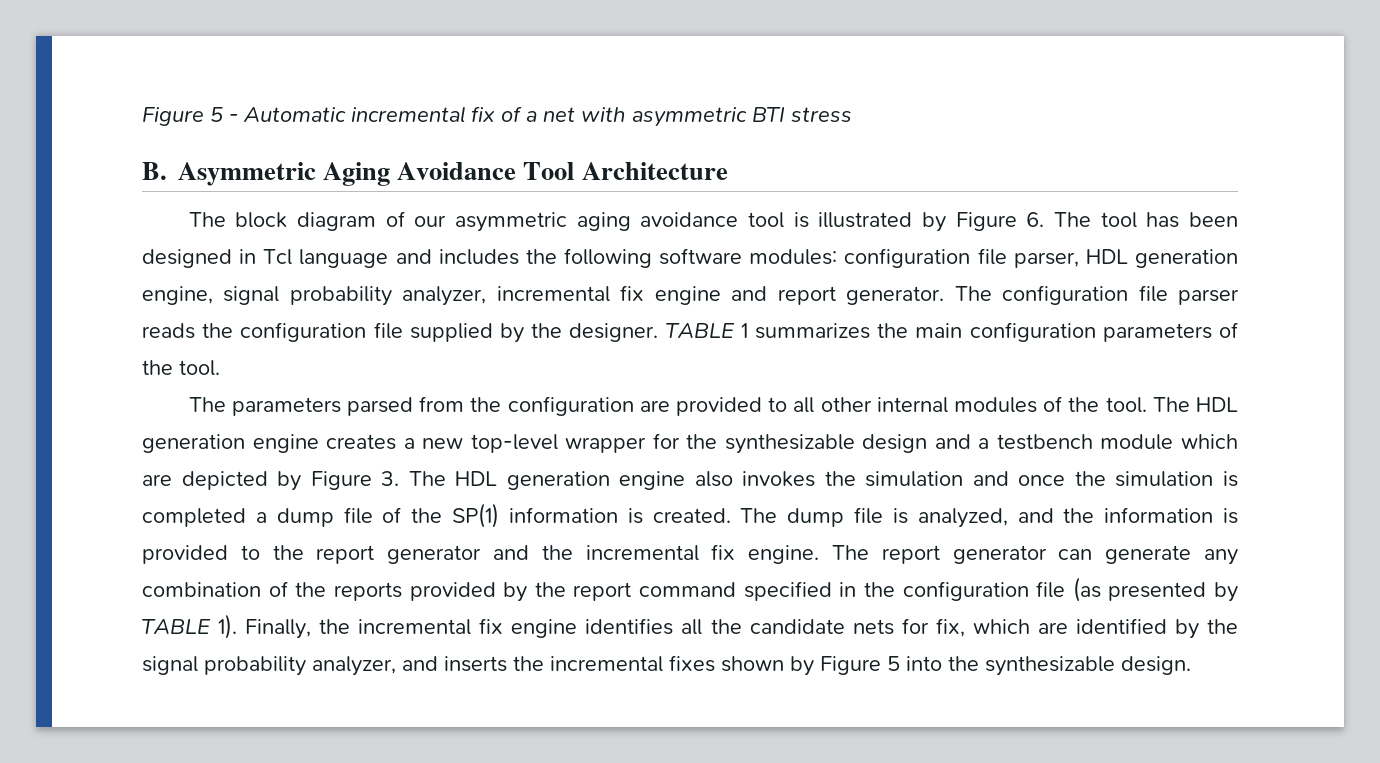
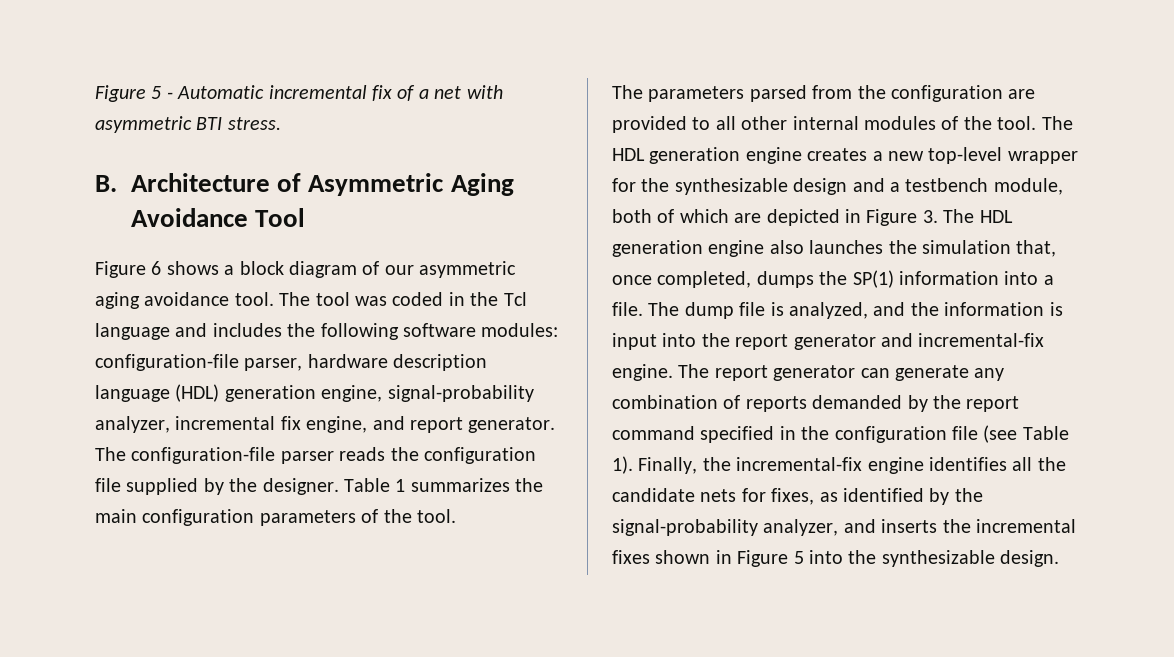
[791,107,852,122] stress -> [227,117,281,130] stress.
(167, 171) none -> [130,173,301,192] Architecture of
[581,162,728,180] [188,212,226,227] Architecture // The -> [95,261,235,278] // Figure 6 shows a
[747,212,1238,232] [142,249,257,268] tool is illustrated by Figure 6. The tool has been designed in -> [234,292,499,306] tool. The tool was coded in the
[844,248,1238,268] [142,286,392,306] configuration file parser, HDL generation engine, signal probability -> [95,354,488,371] [95,384,534,402] configuration-file parser, hardware description language (HDL) generation engine, signal-probability
[654,286,721,305] engine -> [306,416,368,433] engine,
[1002,285,1168,305] configuration file -> [131,447,276,464] configuration-file
[665,323,735,338] TABLE -> [344,478,390,492] Table
[1100,434,1174,450] module -> [993,178,1063,195] [612,209,675,223] module, both of
[277,471,302,491] by -> [845,209,861,223] in
[742,471,1238,487] [142,503,731,528] invokes the simulation and once the simulation is completed a dump file of the SP(1) information is created. -> [809,240,1057,257] [612,270,1054,288] [612,302,643,316] launches the simulation that, once completed, dumps the SP(1) information into a file.
[142,545,260,564] provided to -> [612,333,697,350] input into
[541,544,736,561] the incremental fix -> [918,333,1045,347] incremental-fix
[295,582,496,601] the reports provided -> [745,395,903,412] reports demanded
[1072,577,1238,602] [142,619,211,634] (as presented by TABLE -> [983,425,1069,443] (see Table
[358,618,504,635] incremental fix -> [736,457,863,471] incremental-fix
[935,618,1068,637] fix, which are -> [771,488,838,505] fixes, as
[142,656,306,676] signal probability -> [612,519,758,536] signal-probability
[790,656,814,676] by -> [715,550,732,564] in

